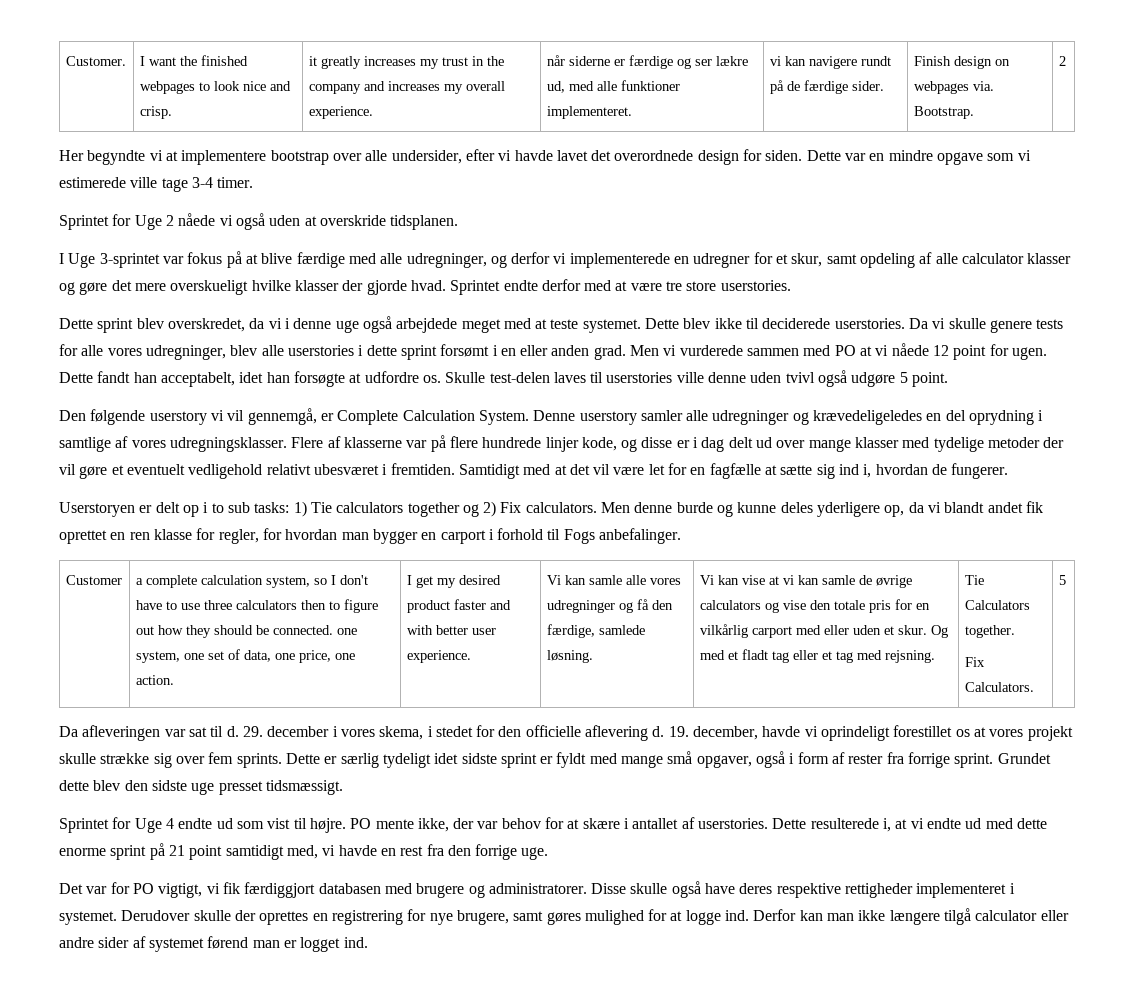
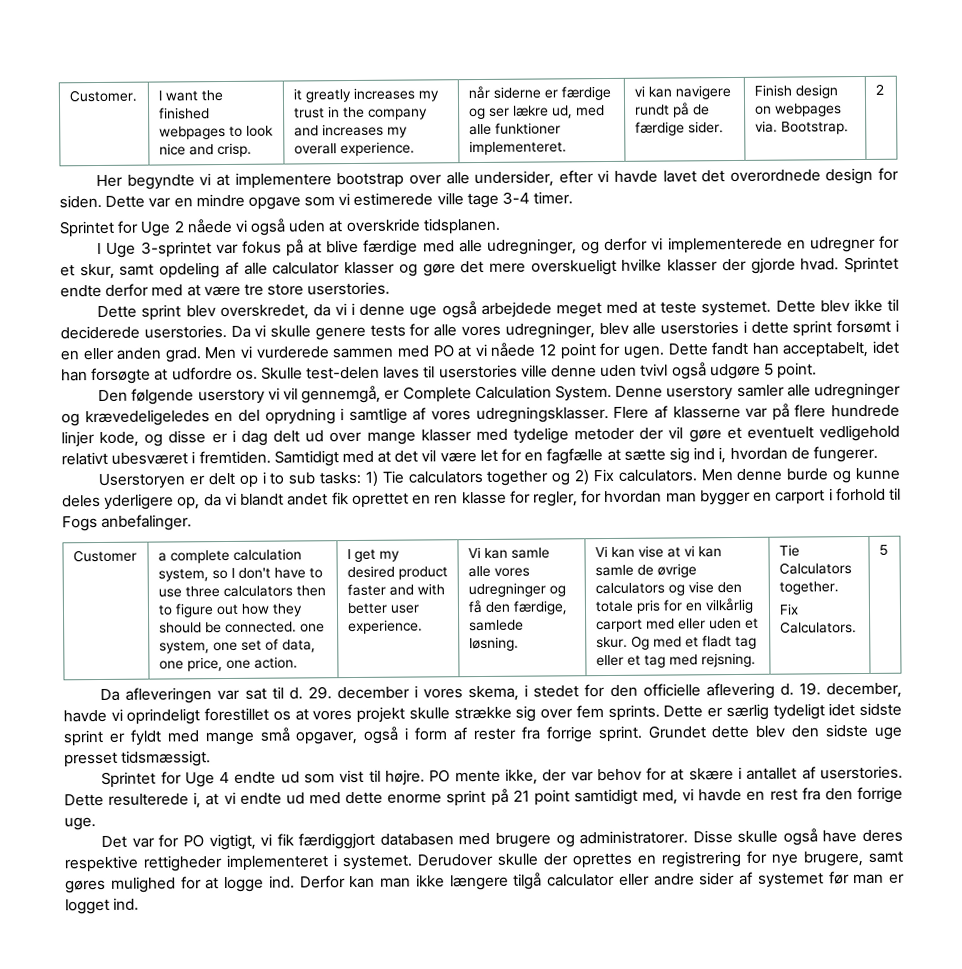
[207,936,249,949] førend -> [828,871,850,885] før

